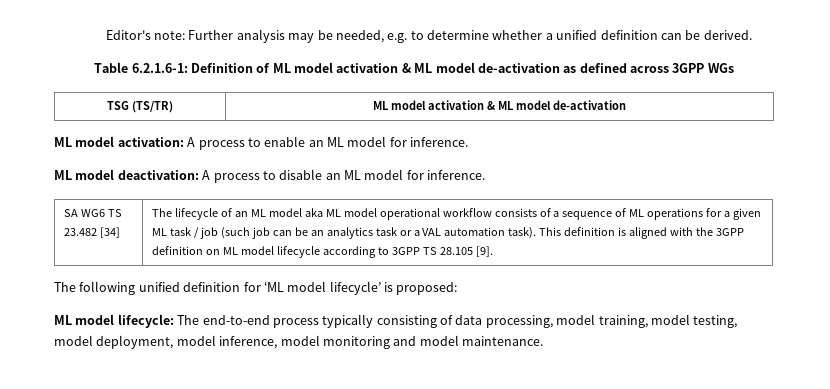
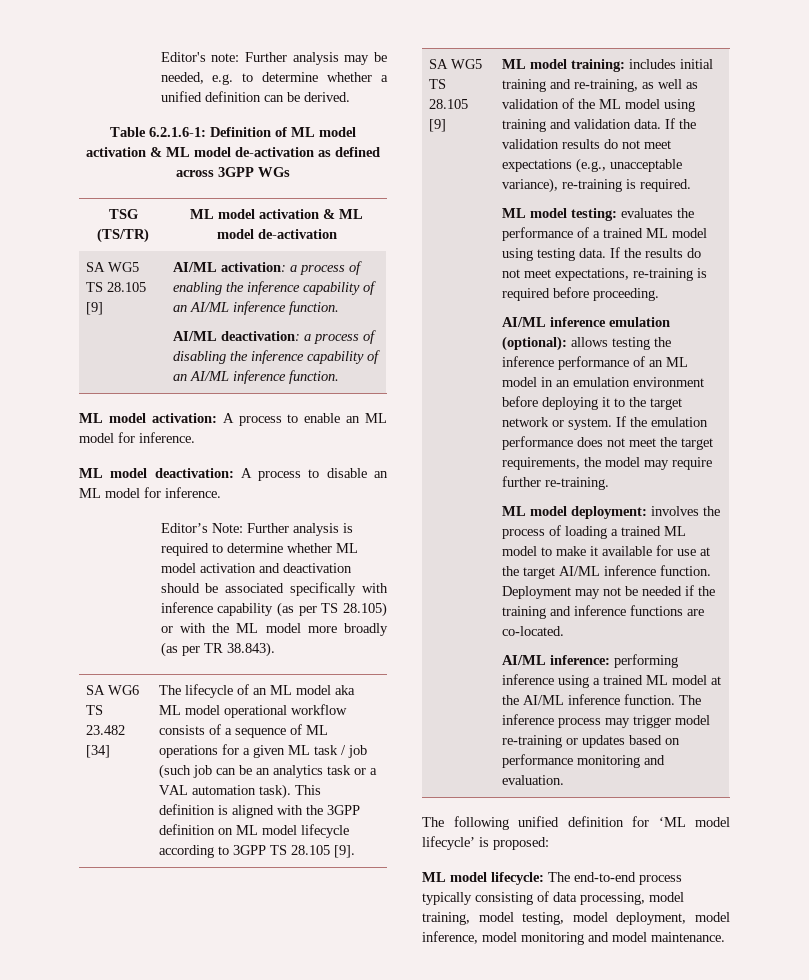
(626, 105) none -> [86,262,140,272] [86,282,147,292] [86,302,104,315] [173,261,363,275] [173,281,377,295] [173,301,340,315] [173,330,377,344] [173,350,381,364] [173,370,340,384] // SA WG5 TS 28.105 [9] | AI/ML activation: a process of enabling the inference capability of an AI/ML inference function. // AI/ML deactivation: a process of disabling the inference capability of an AI/ML inference function.
(486, 175) none -> [160,523,353,536] [160,543,358,556] [160,563,352,573] [160,582,388,596] [160,602,387,617] [160,623,388,636] [160,642,275,657] // Editor’s Note: Further analysis is required to determine whether ML model activation and deactivation should be associated specifically with inference capability (as per TS 28.105) or with the ML model more broadly (as per TR 38.843).
(493, 251) none -> [429,59,483,69] [429,79,447,89] [429,99,469,109] [429,119,447,132] [502,59,714,72] [502,79,699,92] [502,98,696,112] [502,118,697,132] [502,139,672,149] [502,158,683,173] [502,178,692,193] [502,208,695,221] [502,227,708,241] [502,247,702,261] [502,268,708,281] [502,287,660,301] [502,317,671,327] [502,336,672,351] [502,356,689,370] [502,377,705,387] [502,396,683,410] [502,416,709,430] [502,436,714,450] [502,457,713,470] [502,476,610,490] [502,506,721,519] [502,525,687,539] [502,545,711,556] [502,565,712,579] [502,585,716,599] [502,605,705,619] [502,626,565,636] [502,654,679,668] [502,674,722,688] [502,694,702,705] [502,714,711,728] [502,735,681,748] [502,754,666,768] [502,775,565,785] // SA WG5 TS 28.105 [9] | ML model training: includes initial training and re-training, as well as validation of the ML model using training and validation data. If the validation results do not meet expectations (e.g., unacceptable variance), re-training is required. // ML model testing: evaluates the performance of a trained ML model using testing data. If the results do not meet expectations, re-training is required before proceeding. // AI/ML inference emulation (optional): allows testing the inference performance of an ML model in an emulation environment before deploying it to the target network or system. If the emulation performance does not meet the target requirements, the model may require further re-training. // ML model deployment: involves the process of loading a trained ML model to make it available for use at the target AI/ML inference function. Deployment may not be needed if the training and inference functions are co-located. // AI/ML inference: performing inference using a trained ML model at the AI/ML inference function. The inference process may trigger model re-training or updates based on performance monitoring and evaluation.

